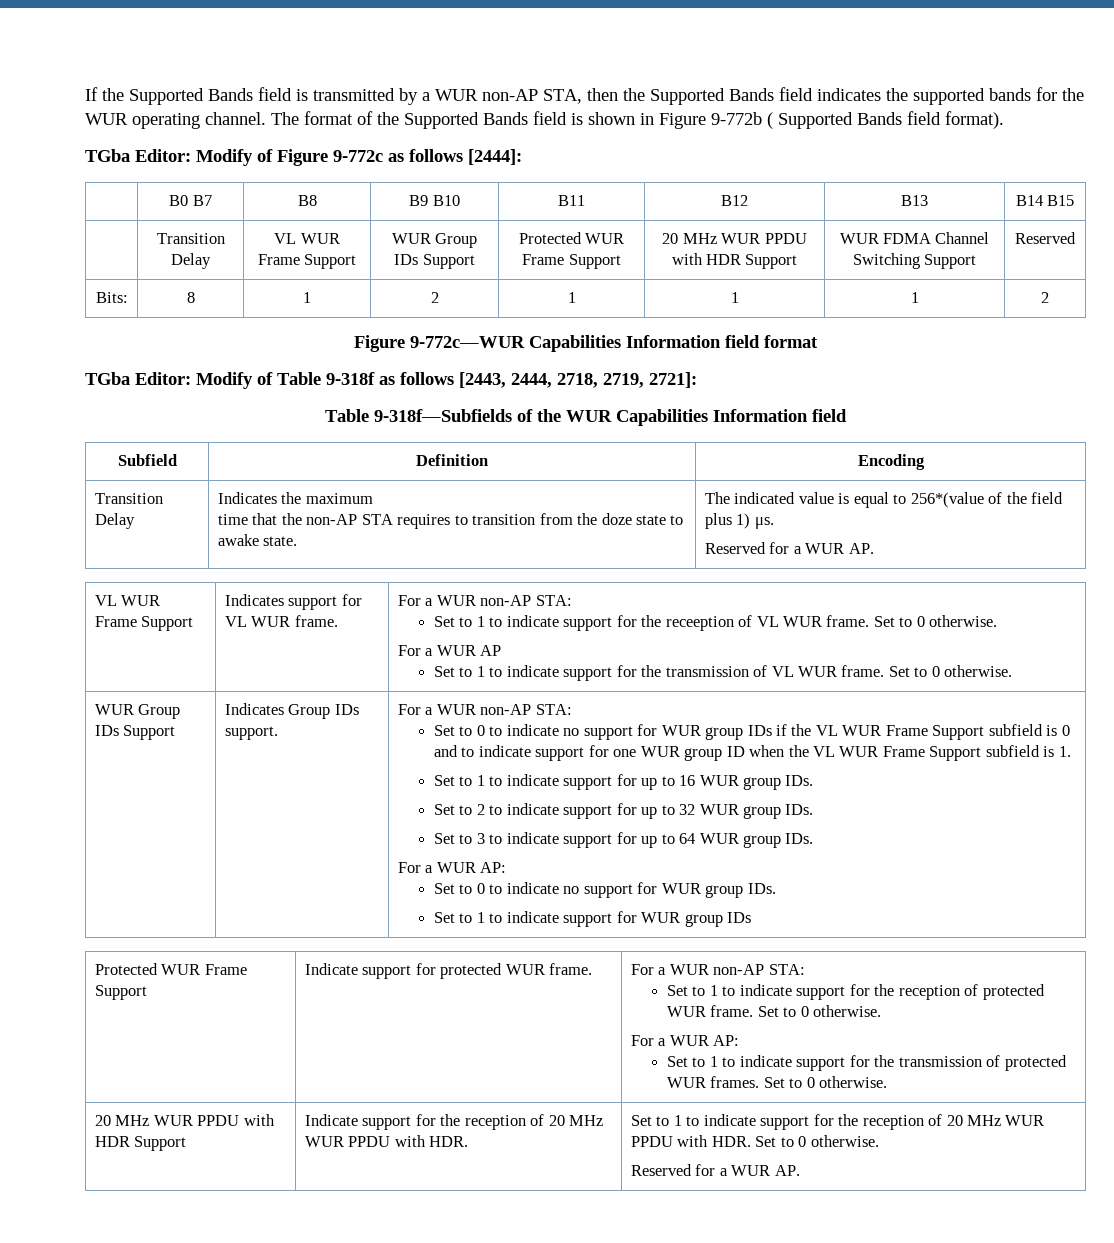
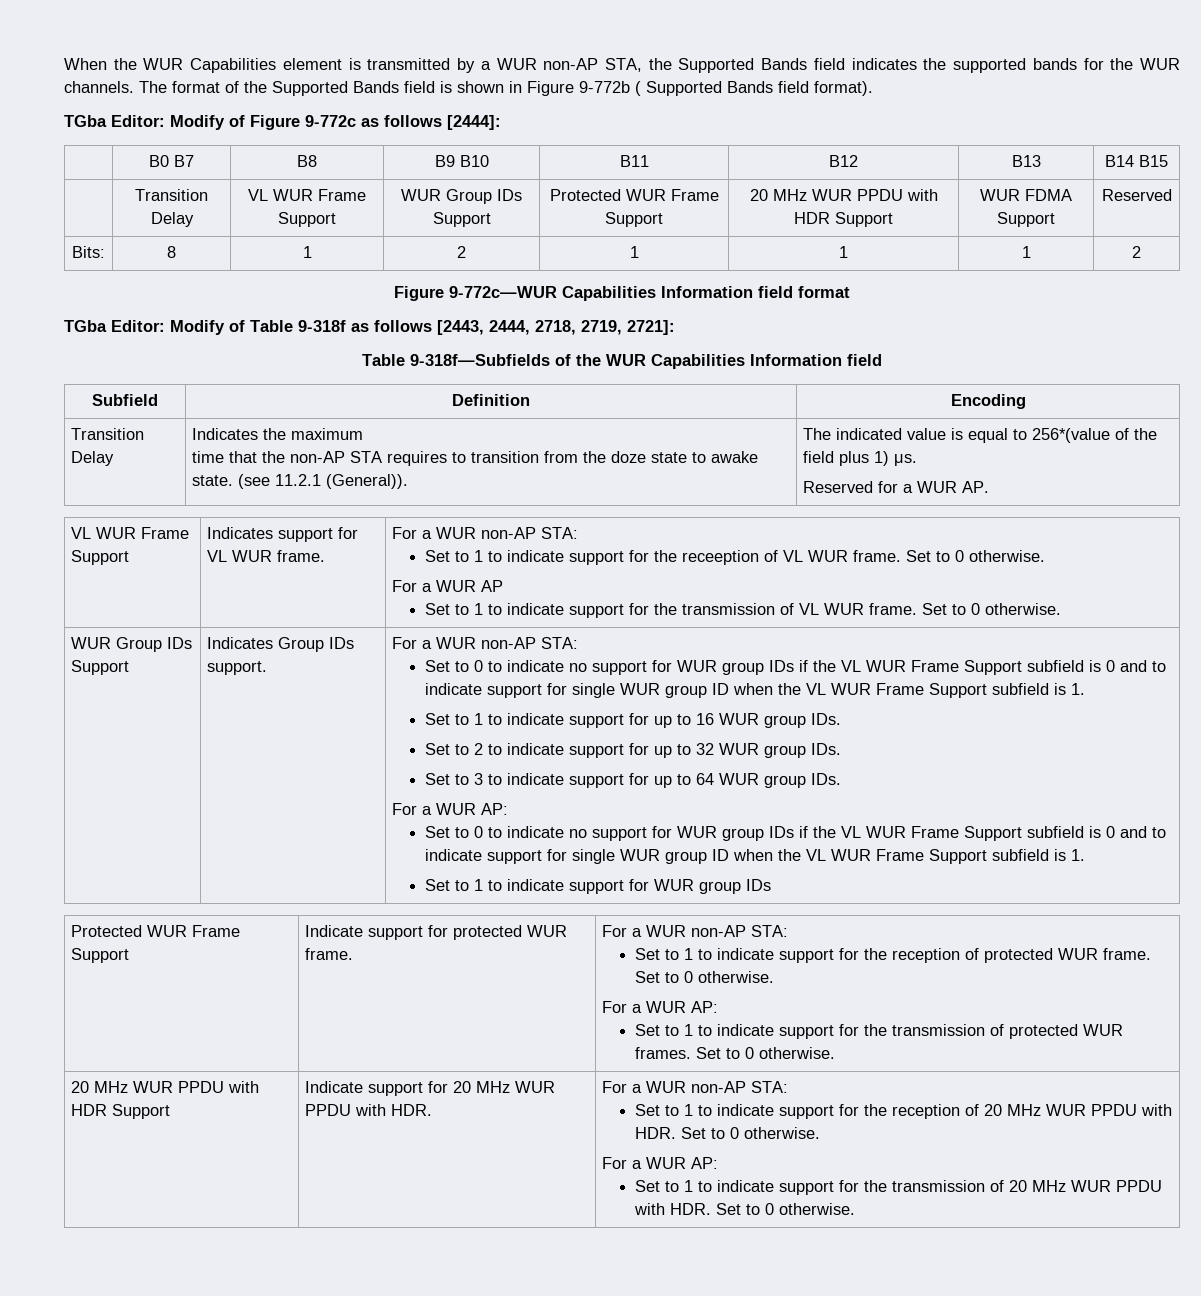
[85,87,292,105] If the Supported Bands field -> [64,58,342,73] When the WUR Capabilities element
[587,88,618,101] then -> (643, 65) none
[132,112,266,129] operating channel. -> [64,81,134,93] channels.
[935,232,990,244] [852,253,920,269] Channel Switching -> (1072, 195) none
(298, 541) none -> [238,474,409,489] (see 11.2.1 (General)).
[613,749,637,757] one -> [571,683,615,698] single
[747,883,776,894] IDs. -> [768,826,1166,841] [424,849,1085,864] IDs if the VL WUR Frame Support subfield is 0 and to indicate support for single WUR group ID when the VL WUR Frame Support subfield is 1.
[440,1114,545,1130] the reception of -> (449, 1087) none
(469, 1141) none -> [602,1081,789,1093] For a WUR non-AP STA: //
[630,1164,800,1176] Reserved for a WUR AP. -> [602,1157,719,1169] [634,1180,1162,1195] [633,1203,855,1215] For a WUR AP: // Set to 1 to indicate support for the transmission of 20 MHz WUR PPDU with HDR. Set to 0 otherwise.

